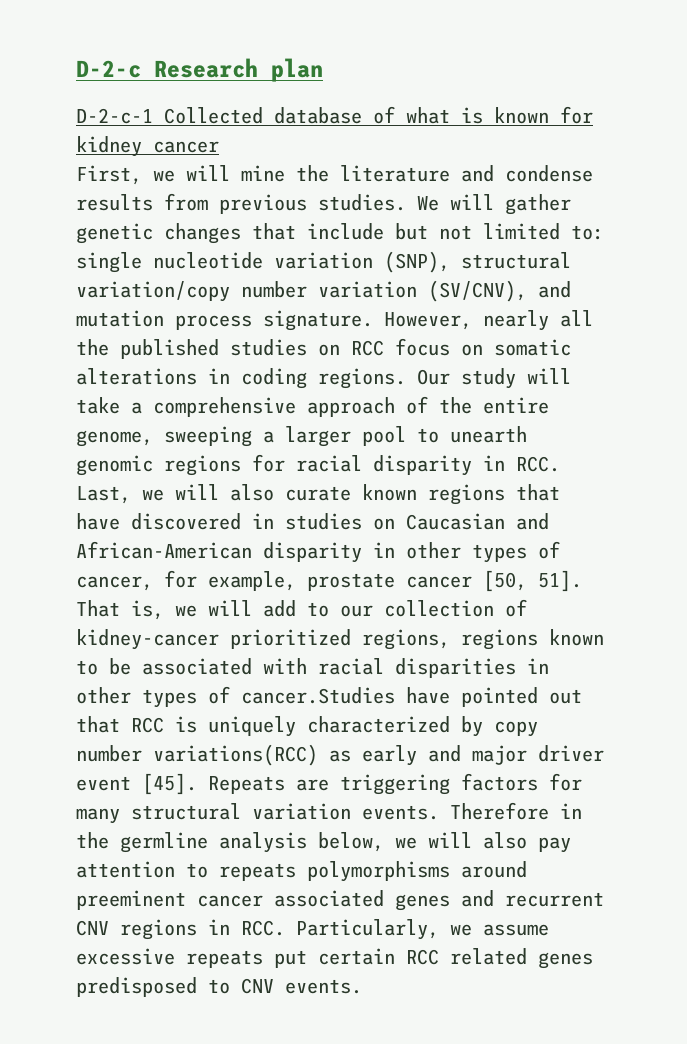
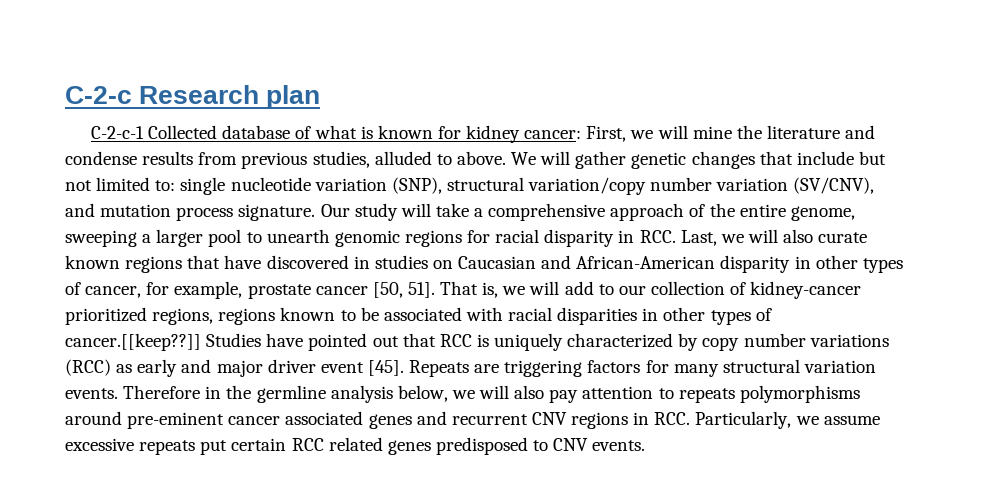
[76,60,141,78] D-2-c -> [65,86,132,104] C-2-c
[76,108,153,124] D-2-c-1 -> [90,126,144,139] C-2-c-1
[153,141,219,153] cancer // -> [524,130,582,139] cancer:
[318,194,406,211] studies. -> [312,151,506,168] studies, alluded to above.
[384,310,593,331] [76,338,571,359] [76,368,406,389] However, nearly all the published studies on RCC focus on somatic alterations in coding regions. -> (316, 212) none
[241,687,395,704] cancer.Studies -> [65,333,262,351] cancer.[[keep??]] Studies
[153,744,318,766] variations(RCC) -> [809,334,889,347] [65,359,111,376] variations (RCC)
[76,890,186,910] preeminent -> [127,412,225,429] pre-eminent

